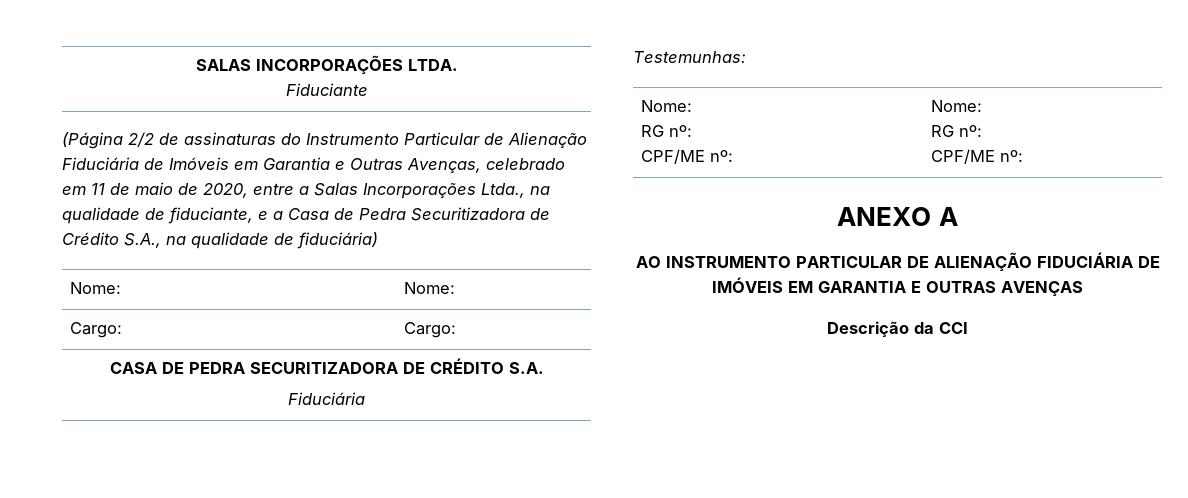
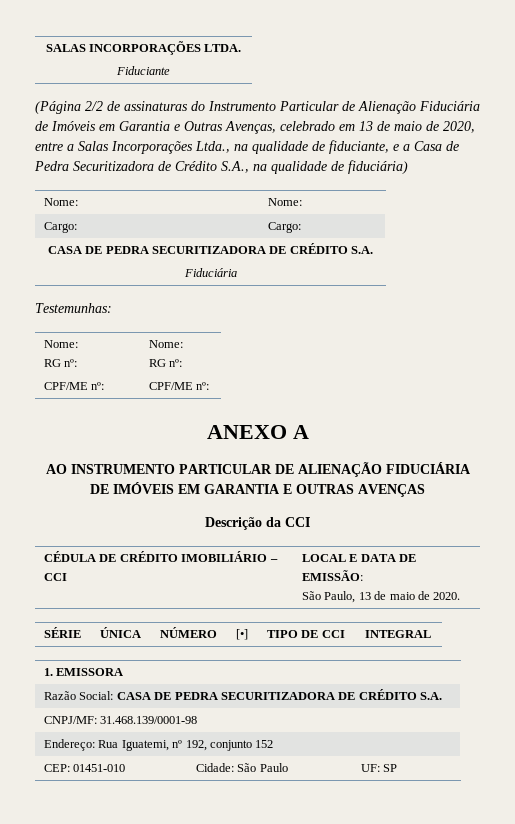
[91,183,105,195] 11 -> [359,121,373,131] 13
(968, 328) none -> [44,551,278,562] [44,573,68,581] [302,554,417,562] [302,570,364,581] [302,591,461,603] [44,627,82,638] [100,627,142,638] [160,627,218,638] [236,629,249,640] [267,630,345,638] [365,630,432,638] [44,668,124,676] [44,689,443,700] [44,716,198,724] [44,739,274,751] [44,764,126,772] [196,763,288,772] [361,764,398,772] // CÉDULA DE CRÉDITO IMOBILIÁRIO – CCI | LOCAL E DATA DE EMISSÃO: // São Paulo, 13 de maio de 2020. // SÉRIE | ÚNICA | NÚMERO | [•] | TIPO DE CCI | INTEGRAL // 1. EMISSORA // Razão Social: CASA DE PEDRA SECURITIZADORA DE CRÉDITO S.A. // CNPJ/MF: 31.468.139/0001-98 // Endereço: Rua Iguatemi, nº 192, conjunto 152 // CEP: 01451-010 | Cidade: São Paulo | UF: SP

